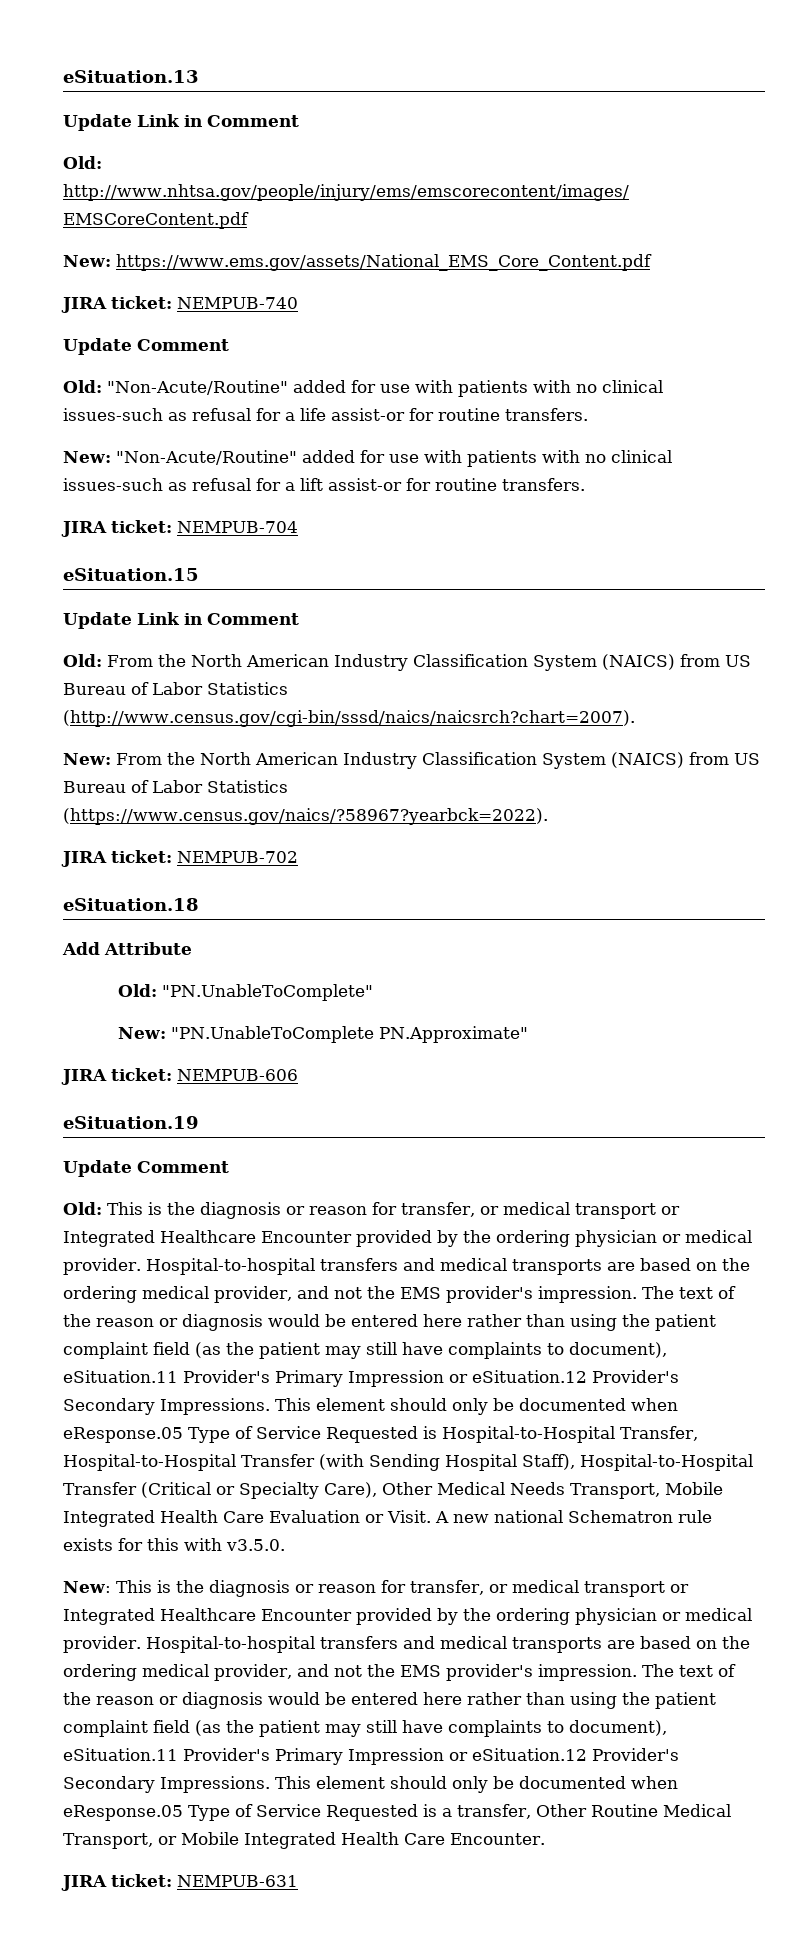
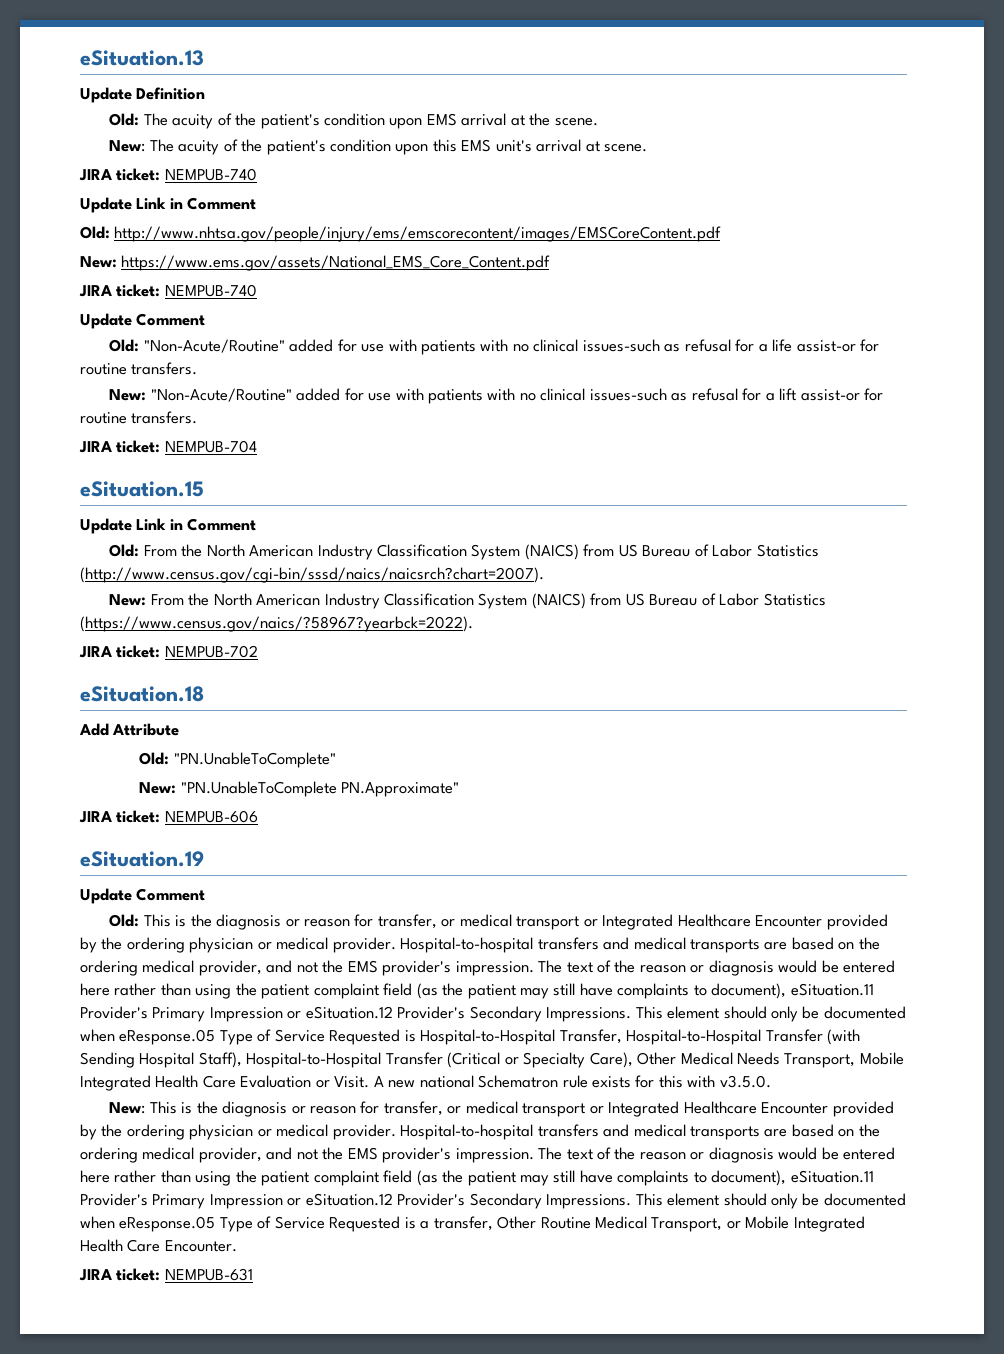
(199, 76) none -> [80,87,206,103] [109,113,598,129] [109,139,648,155] [79,168,257,181] // Update Definition // Old: The acuity of the patient's condition upon EMS arrival at the scene. // New: The acuity of the patient's condition upon this EMS unit's arrival at scene. // JIRA ticket: NEMPUB-740

